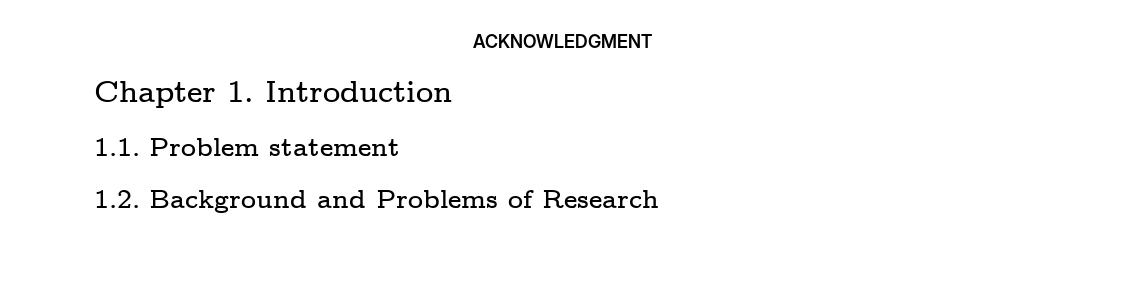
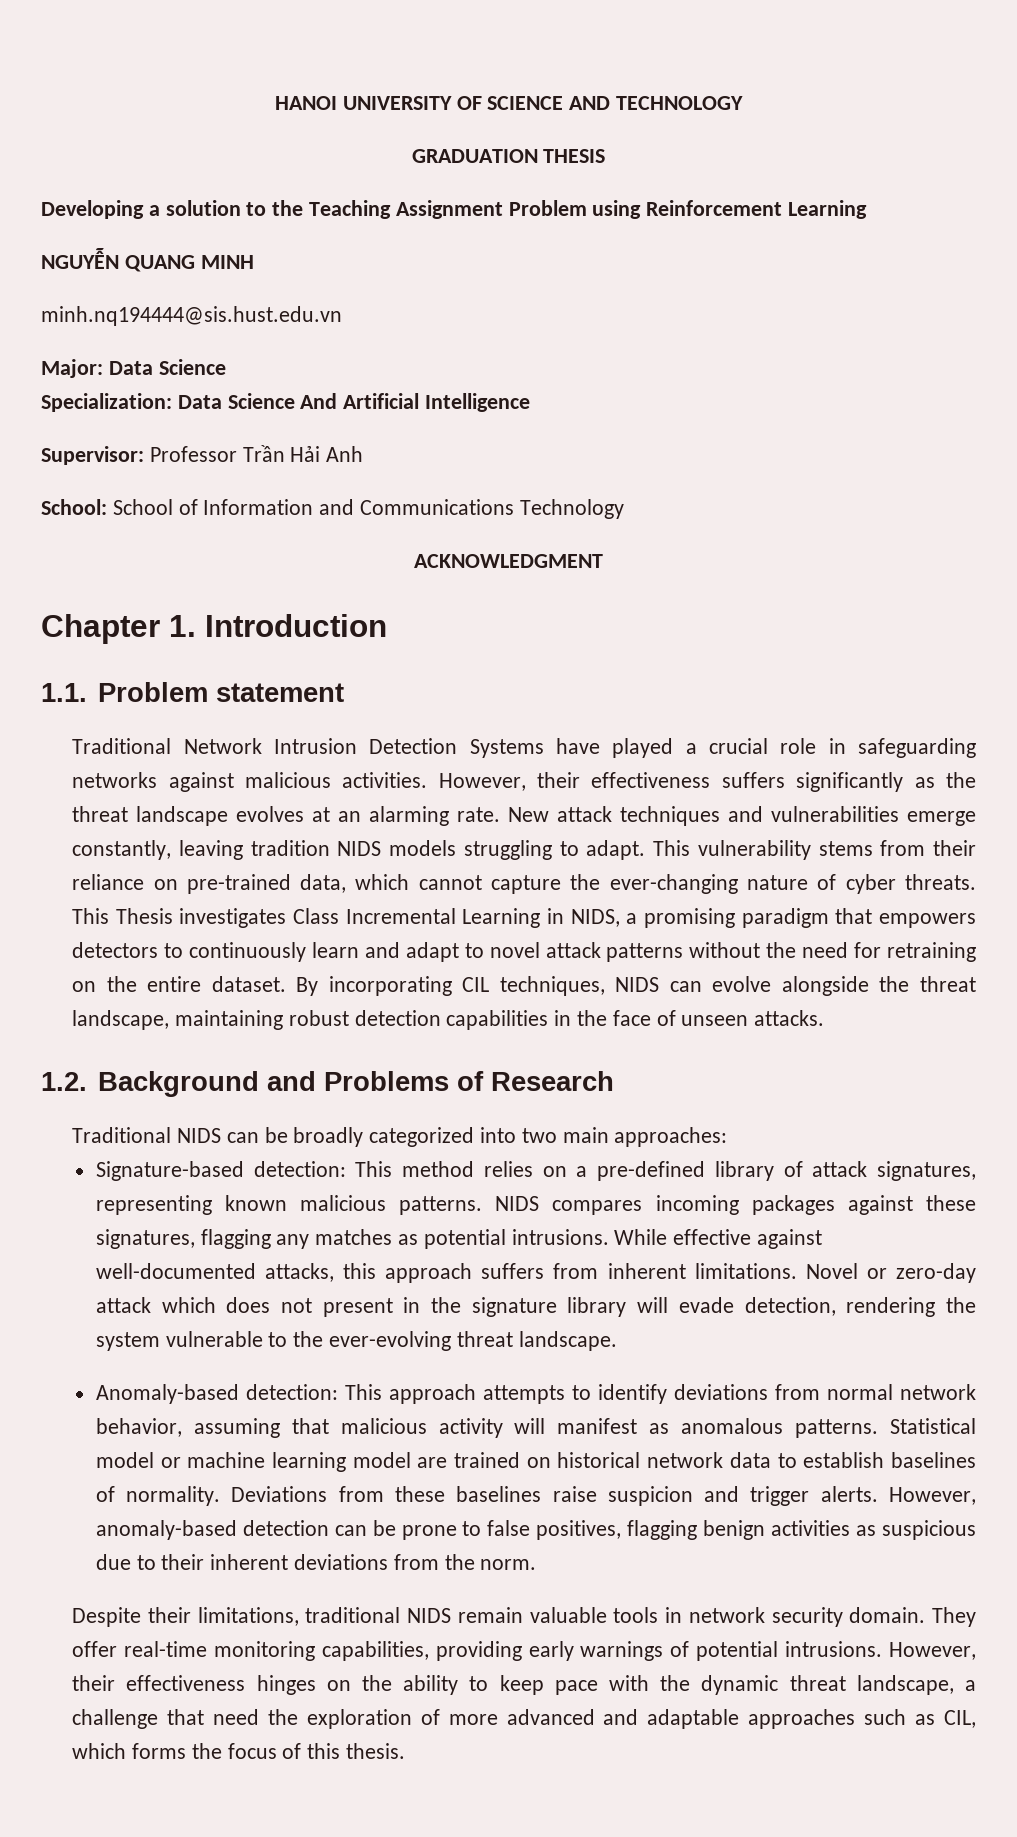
(472, 41) none -> [274,96,744,110] [411,149,606,163] [41,200,868,219] [41,248,254,272] [41,306,342,326] [41,359,226,378] [41,393,531,412] [41,445,364,465] [41,499,624,519] HANOI UNIVERSITY OF SCIENCE AND TECHNOLOGY // GRADUATION THESIS // Developing a solution to the Teaching Assignment Problem using Reinforcement Learning // NGUYỄN QUANG MINH // minh.nq194444@sis.hust.edu.vn // Major: Data Science // Specialization: Data Science And Artificial Intelligence // Supervisor: Professor Trần Hải Anh // School: School of Information and Communications Technology //
(400, 147) none -> [72,738,976,758] [72,772,976,792] [72,806,976,826] [72,840,976,860] [72,874,976,894] [72,908,977,928] [72,942,976,962] [72,976,977,996] [72,1010,825,1030] // Traditional Network Intrusion Detection Systems have played a crucial role in safeguarding networks against malicious activities. However, their effectiveness suffers significantly as the threat landscape evolves at an alarming rate. New attack techniques and vulnerabilities emerge constantly, leaving tradition NIDS models struggling to adapt. This vulnerability stems from their reliance on pre-trained data, which cannot capture the ever-changing nature of cyber threats. This Thesis investigates Class Incremental Learning in NIDS, a promising paradigm that empowers detectors to continuously learn and adapt to novel attack patterns without the need for retraining on the entire dataset. By incorporating CIL techniques, NIDS can evolve alongside the threat landscape, maintaining robust detection capabilities in the face of unseen attacks.
(659, 199) none -> [72,1127,728,1147] [95,1161,977,1181] [95,1195,976,1215] [95,1229,823,1249] [95,1263,976,1283] [95,1297,977,1317] [95,1331,617,1351] [95,1384,976,1404] [95,1418,977,1438] [95,1452,977,1472] [95,1486,976,1506] [95,1520,977,1540] [95,1554,537,1570] [72,1607,976,1627] [72,1641,976,1661] [72,1675,977,1695] [72,1709,977,1729] [72,1743,406,1759] // Traditional NIDS can be broadly categorized into two main approaches: // Signature-based detection: This method relies on a pre-defined library of attack signatures, representing known malicious patterns. NIDS compares incoming packages against these signatures, flagging any matches as potential intrusions. While effective against well-documented attacks, this approach suffers from inherent limitations. Novel or zero-day attack which does not present in the signature library will evade detection, rendering the system vulnerable to the ever-evolving threat landscape. // Anomaly-based detection: This approach attempts to identify deviations from normal network behavior, assuming that malicious activity will manifest as anomalous patterns. Statistical model or machine learning model are trained on historical network data to establish baselines of normality. Deviations from these baselines raise suspicion and trigger alerts. However, anomaly-based detection can be prone to false positives, flagging benign activities as suspicious due to their inherent deviations from the norm. // Despite their limitations, traditional NIDS remain valuable tools in network security domain. They offer real-time monitoring capabilities, providing early warnings of potential intrusions. However, their effectiveness hinges on the ability to keep pace with the dynamic threat landscape, a challenge that need the exploration of more advanced and adaptable approaches such as CIL, which forms the focus of this thesis.

